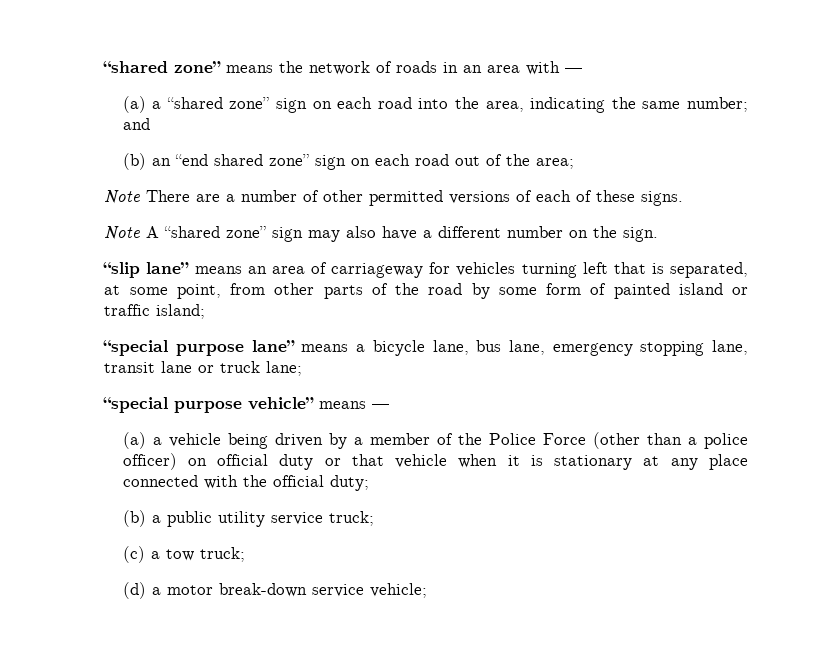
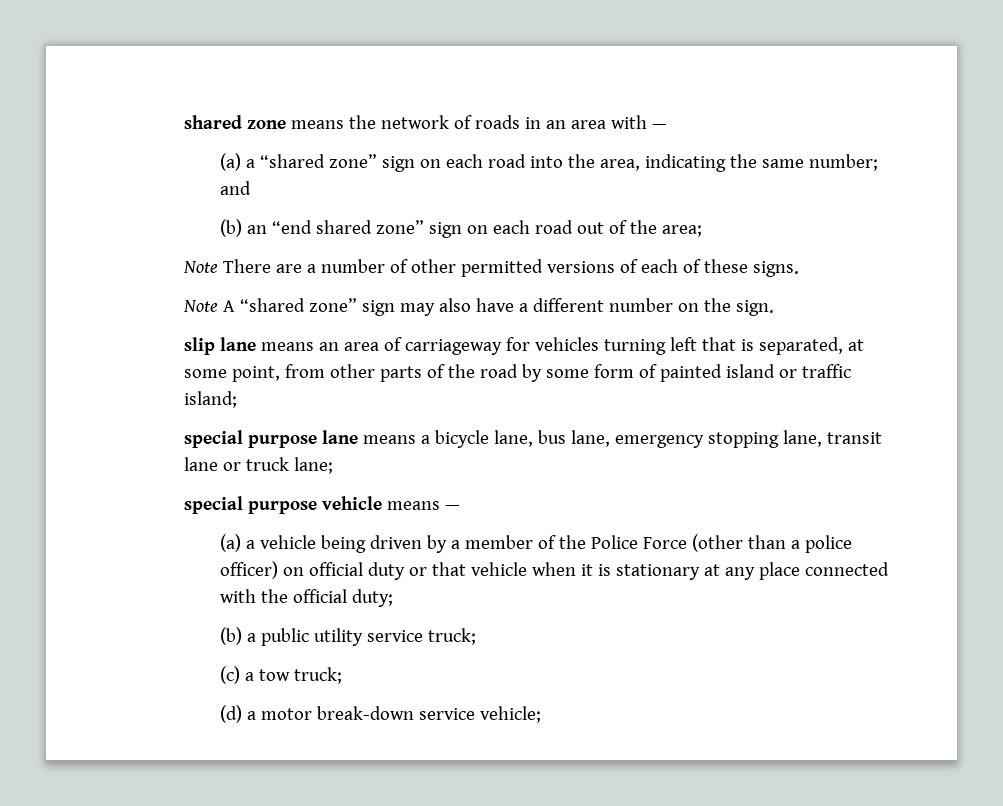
[103,61,222,73] “shared zone” -> [184,115,287,129] shared zone
[103,262,190,278] “slip lane” -> [184,337,257,355] slip lane
[103,340,295,356] “special purpose lane” -> [184,430,359,448] special purpose lane
[103,397,315,413] “special purpose vehicle” -> [184,496,383,514] special purpose vehicle

